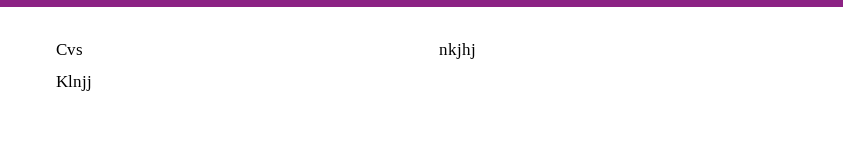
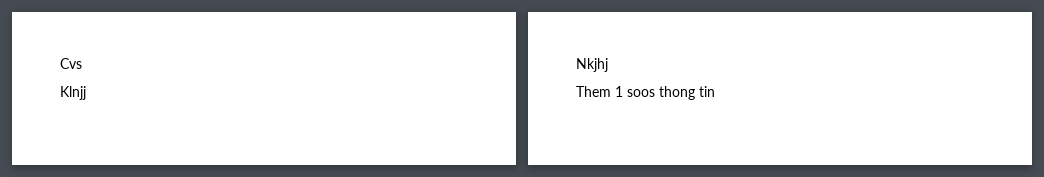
[439,43,476,59] nkjhj -> [576,58,608,72] [576,86,715,100] Nkjhj // Them 1 soos thong tin

